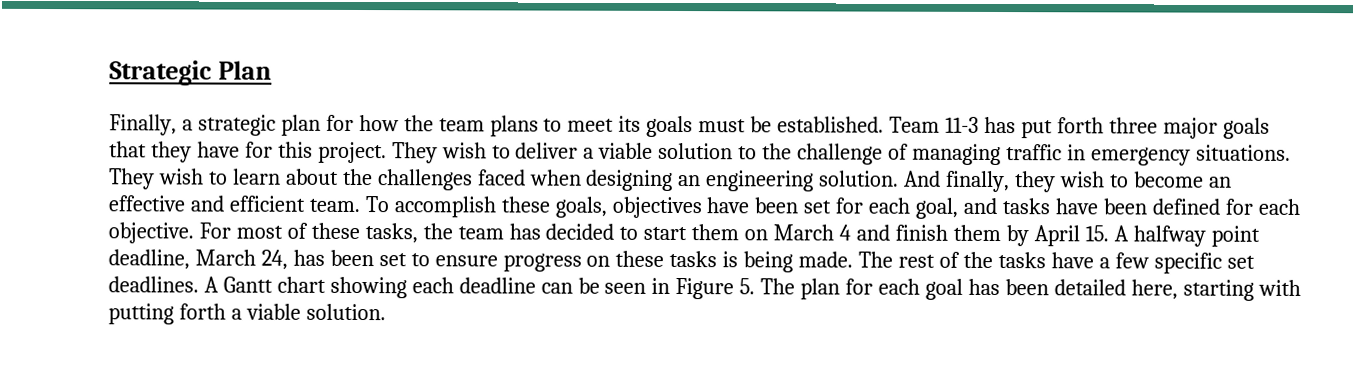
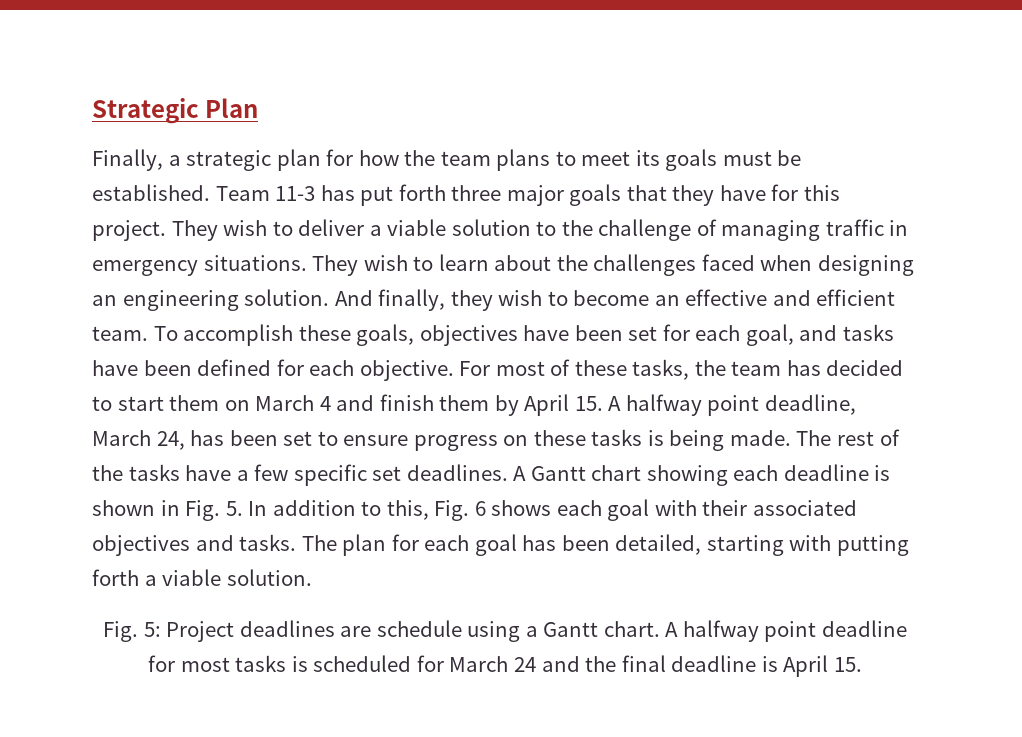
[540,277,756,300] can be seen in Figure 5. -> [874,465,891,481] [92,499,858,521] [92,534,297,556] is shown in Fig. 5. In addition to this, Fig. 6 shows each goal with their associated objectives and tasks.
[1053,279,1178,300] detailed here, -> [615,534,702,555] detailed,
(386, 312) none -> [103,620,907,642] [148,655,862,677] // Fig. 5: Project deadlines are schedule using a Gantt chart. A halfway point deadline for most tasks is scheduled for March 24 and the final deadline is April 15.

